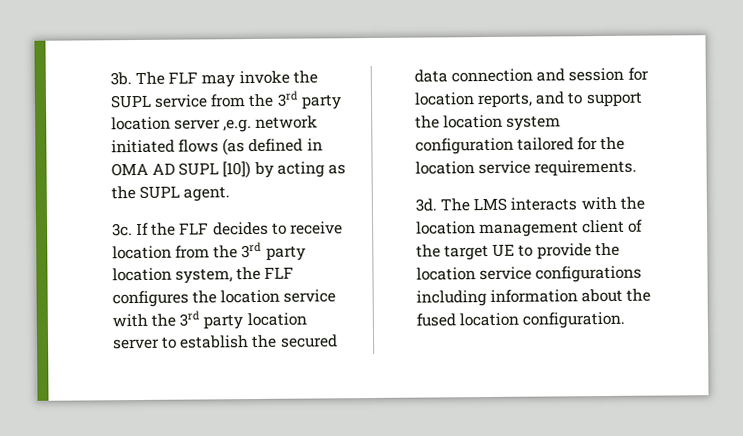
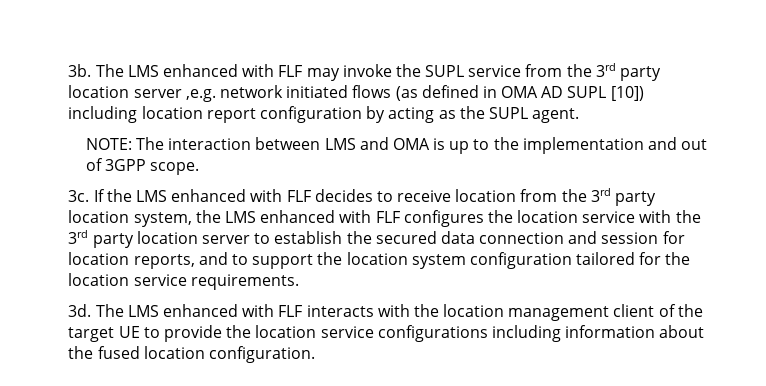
(165, 78) none -> [127,64,275,77] LMS enhanced with
(252, 170) none -> [68,106,362,123] including location report configuration
(231, 194) none -> [85,137,708,154] [85,158,200,175] // NOTE: The interaction between LMS and OMA is up to the implementation and out of 3GPP scope.
(177, 229) none -> [135,189,283,202] LMS enhanced with
(262, 273) none -> [224,210,372,223] LMS enhanced with
(508, 204) none -> [162,304,303,317] enhanced with FLF

